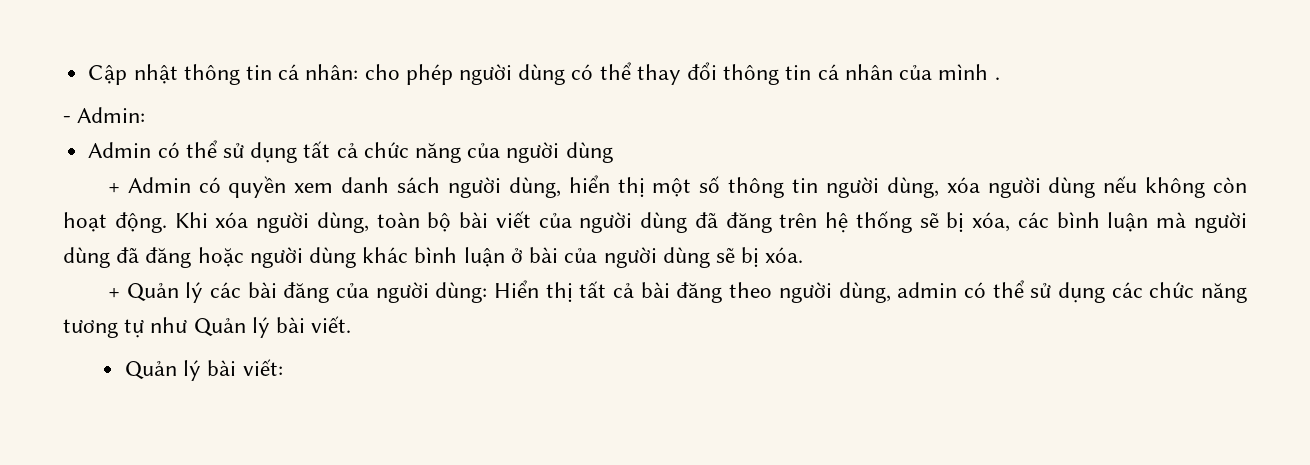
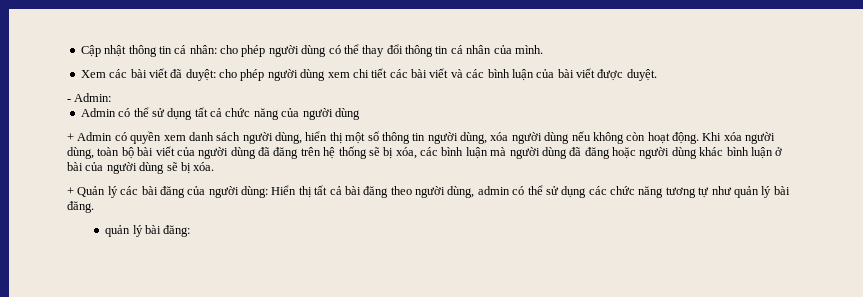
[938,64,1000,80] mình . -> [514,45,543,54] [80,68,657,81] mình. // Xem các bài viết đã duyệt: cho phép người dùng xem chi tiết các bài viết và các bình luận của bài viết được duyệt.
[193,316,352,338] [124,359,283,381] Quản lý bài viết. // Quản lý bài viết: -> [733,186,790,198] [67,201,94,213] [105,225,191,237] quản lý bài đăng. // quản lý bài đăng:

